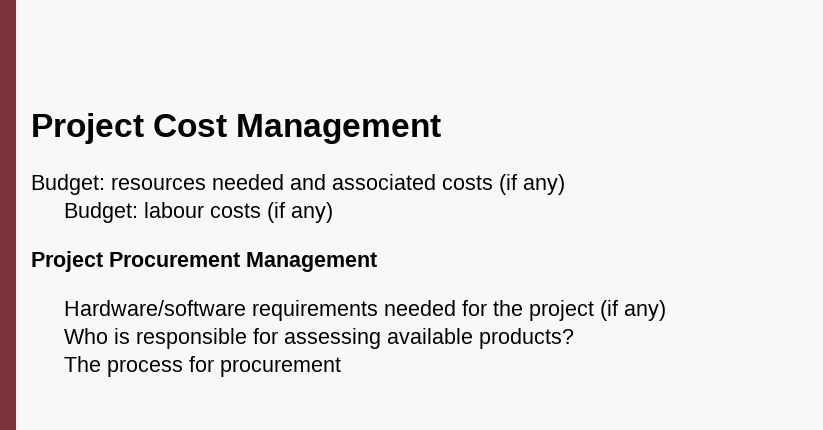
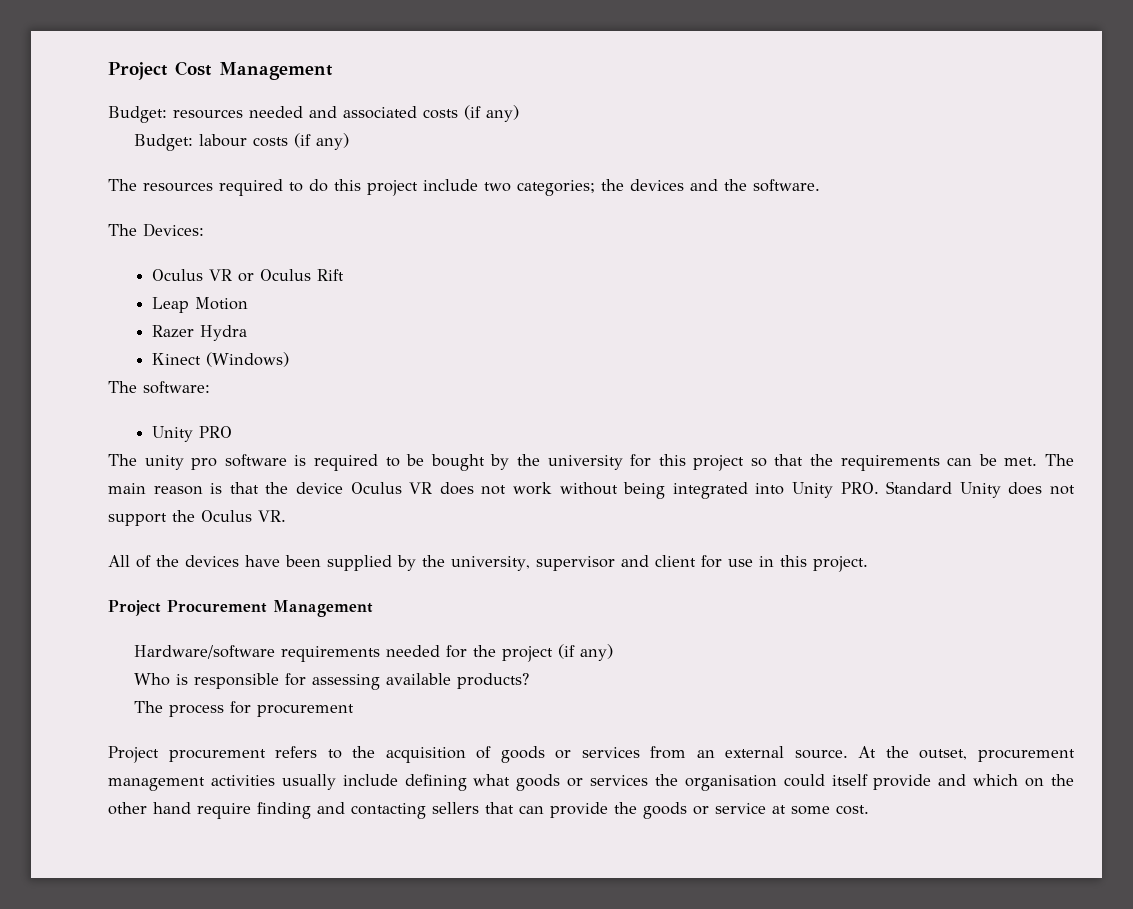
(333, 212) none -> [108,179,820,196] [108,223,204,237] [151,269,344,282] [151,297,248,313] [151,325,247,341] [151,352,289,367] [108,381,210,394] [151,426,232,442] [108,454,1075,471] [108,481,1076,499] [108,510,286,526] [108,555,868,572] // The resources required to do this project include two categories; the devices and the software. // The Devices: // Oculus VR or Oculus Rift // Leap Motion // Razer Hydra // Kinect (Windows) // The software: // Unity PRO // The unity pro software is required to be bought by the university for this project so that the requirements can be met. The main reason is that the device Oculus VR does not work without being integrated into Unity PRO. Standard Unity does not support the Oculus VR. // All of the devices have been supplied by the university, supervisor and client for use in this project.
(341, 367) none -> [108,746,1075,763] [108,774,1074,791] [108,802,869,819] // Project procurement refers to the acquisition of goods or services from an external source. At the outset, procurement management activities usually include defining what goods or services the organisation could itself provide and which on the other hand require finding and contacting sellers that can provide the goods or service at some cost.

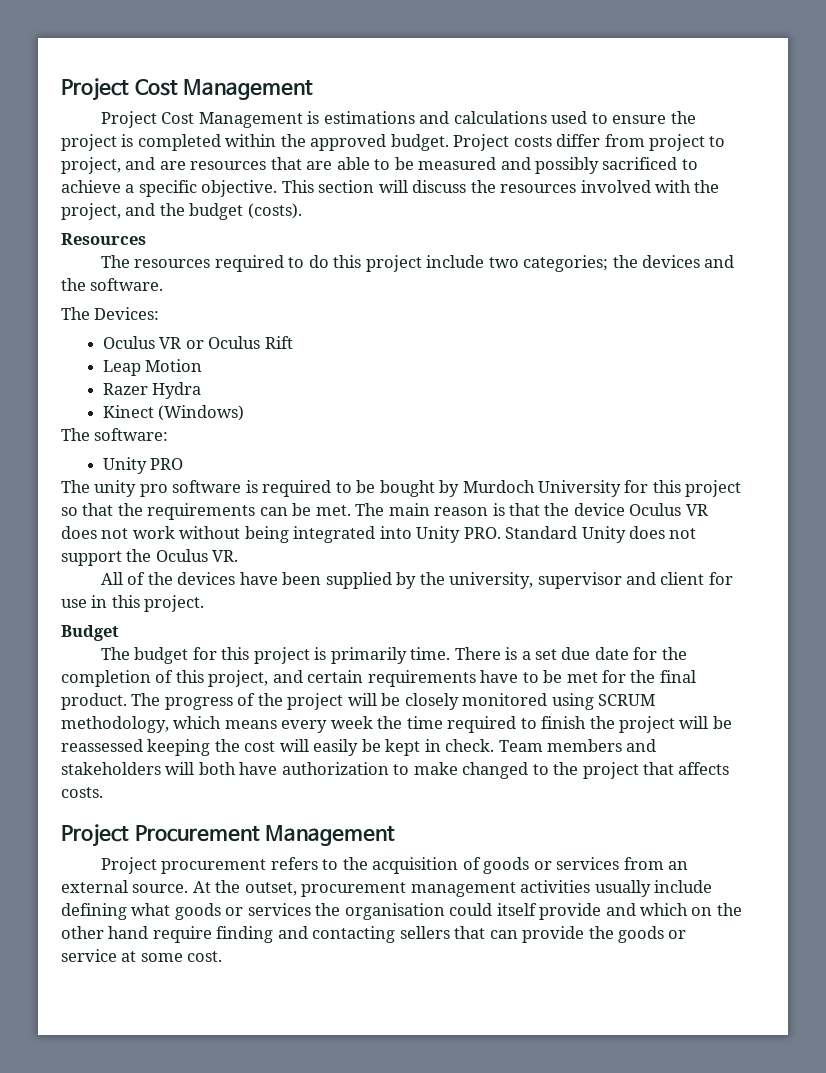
[108,105,519,123] [133,133,349,151] Budget: resources needed and associated costs (if any) // Budget: labour costs (if any) -> [100,111,696,128] [61,134,726,151] [61,157,698,174] [61,180,720,197] [61,203,302,220] [61,233,146,245] Project Cost Management is estimations and calculations used to ensure the project is completed within the approved budget. Project costs differ from project to project, and are resources that are able to be measured and possibly sacrificed to achieve a specific objective. This section will discuss the resources involved with the project, and the budget (costs). // Resources
[516,454,623,470] the university -> [462,480,622,497] Murdoch University
[108,600,373,617] [133,644,613,662] [133,673,529,690] [133,701,354,717] Project Procurement Management // Hardware/software requirements needed for the project (if any) // Who is responsible for assessing available products? // The process for procurement -> [61,625,119,641] [100,647,687,664] [61,670,696,687] [61,693,656,710] [61,716,732,733] [61,739,657,756] [61,762,730,779] [61,787,103,798] [61,824,396,847] Budget // The budget for this project is primarily time. There is a set due date for the completion of this project, and certain requirements have to be met for the final product. The progress of the project will be closely monitored using SCRUM methodology, which means every week the time required to finish the project will be reassessed keeping the cost will easily be kept in check. Team members and stakeholders will both have authorization to make changed to the project that affects costs. // Project Procurement Management

